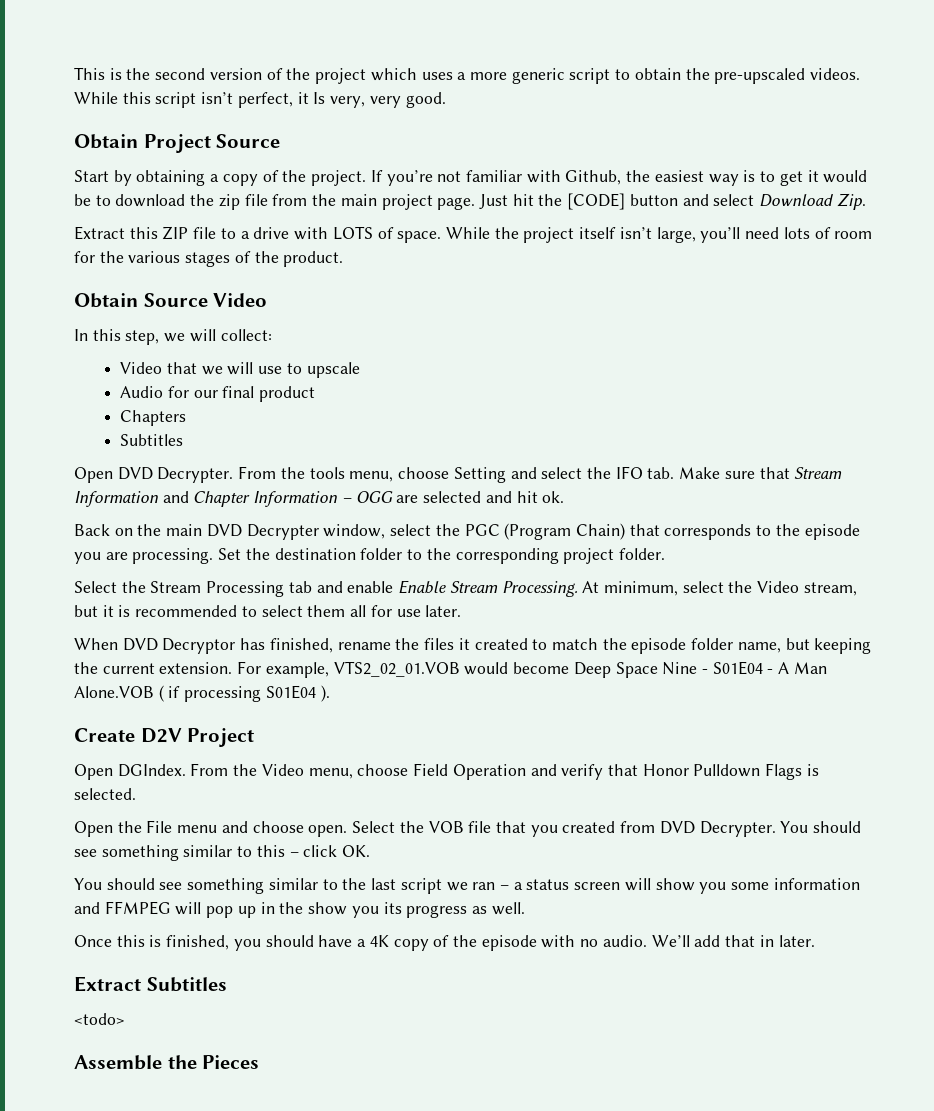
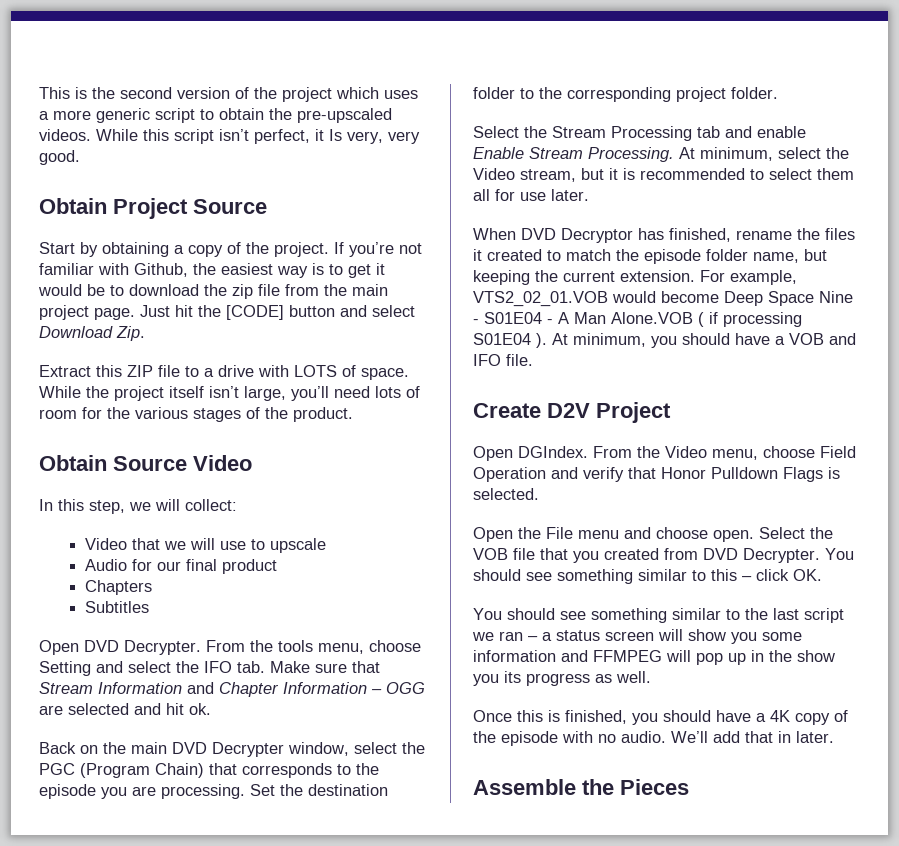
(330, 693) none -> [552,333,856,348] [473,354,533,366] At minimum, you should have a VOB and IFO file.
[74,976,227,992] [74,1013,125,1025] // Extract Subtitles // <todo> -> (834, 737) none

